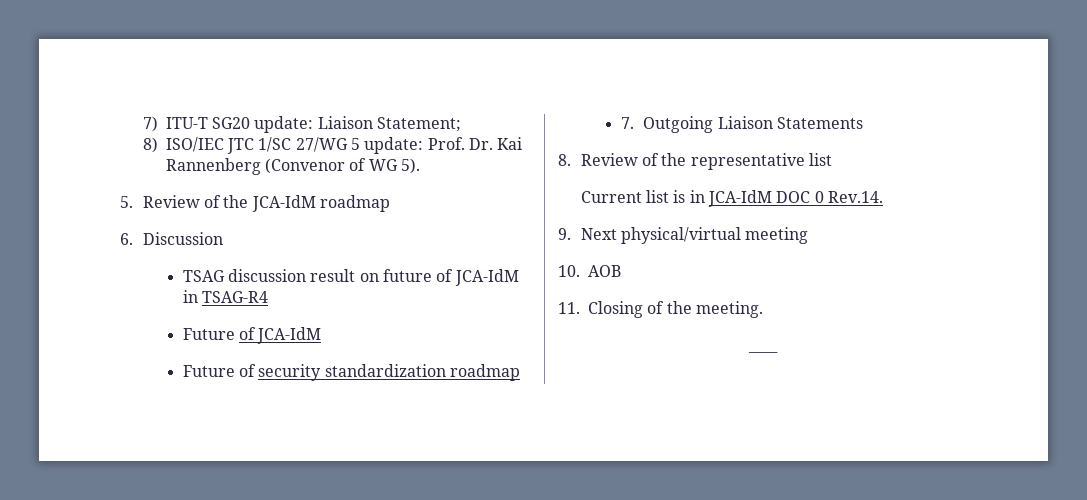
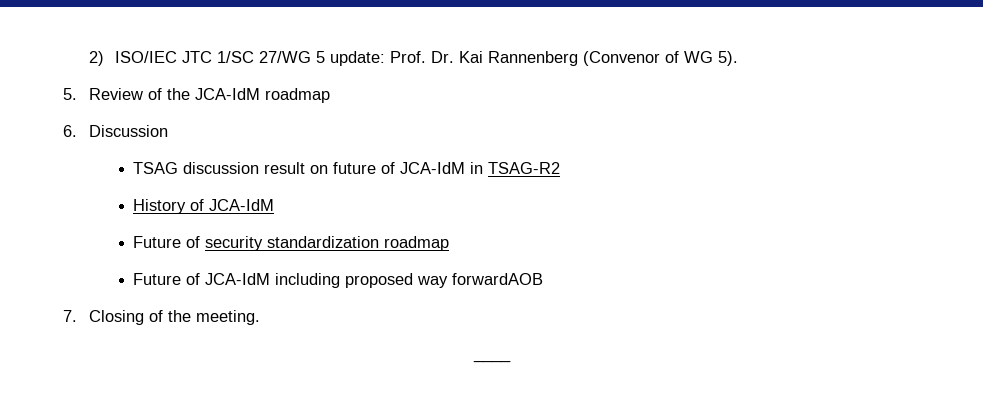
[142,116,461,133] [142,137,158,153] 7) ITU-T SG20 update: Liaison Statement; // 8) -> [89,51,105,66] 2)
[202,291,269,303] [182,328,235,340] TSAG-R4 // Future -> [488,162,561,174] [133,199,187,214] TSAG-R2 // History
[620,116,864,133] [558,153,832,170] [580,190,883,207] [558,227,809,244] [558,265,621,277] [558,302,580,314] 7. Outgoing Liaison Statements // 8. Review of the representative list // Current list is in JCA-IdM DOC 0 Rev.14. // 9. Next physical/virtual meeting // 10. AOB // 11. -> [133,273,544,288] [63,310,77,322] Future of JCA-IdM including proposed way forwardAOB // 7.

